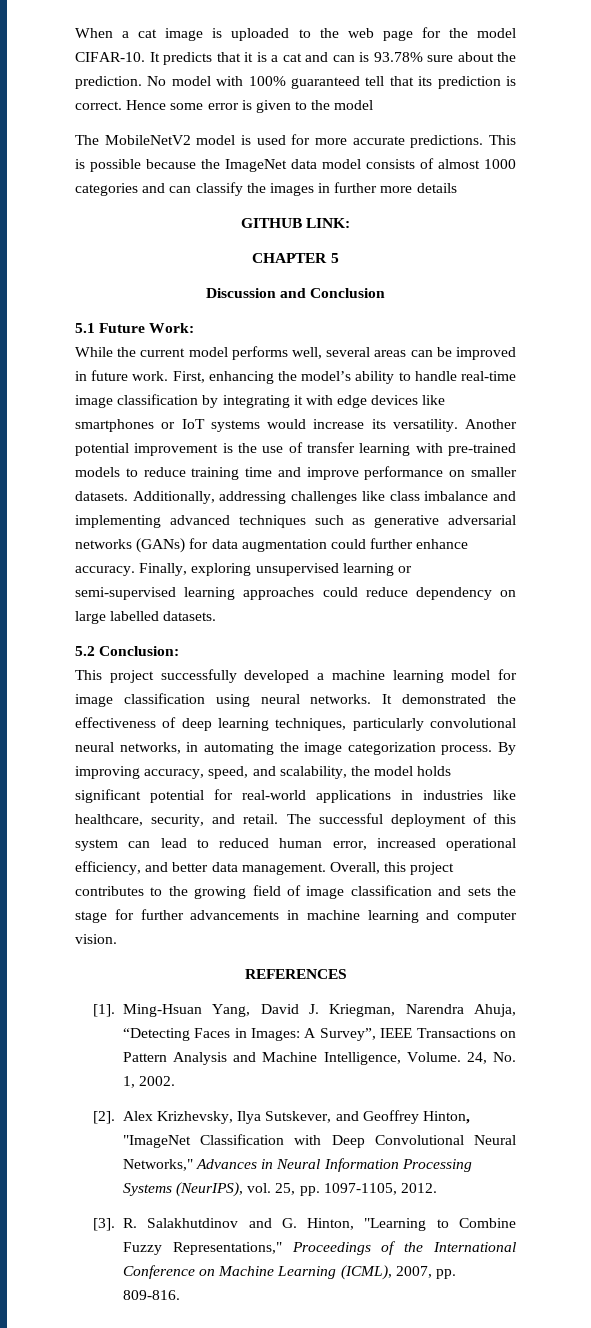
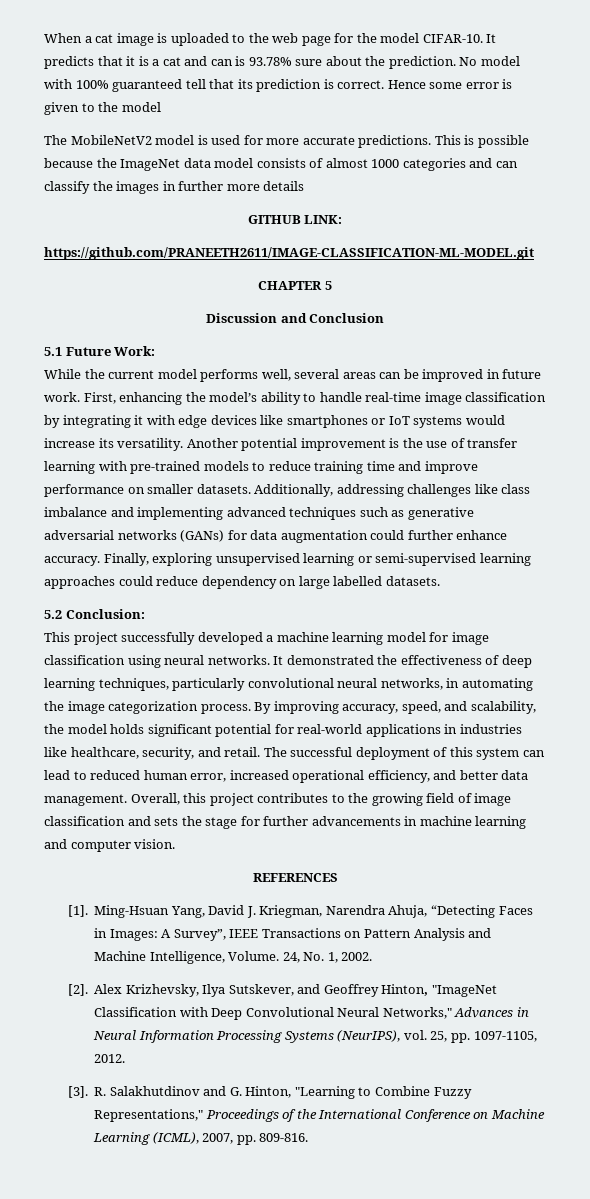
(351, 223) none -> [44,247,534,260] // https://github.com/PRANEETH2611/IMAGE-CLASSIFICATION-ML-MODEL.git

